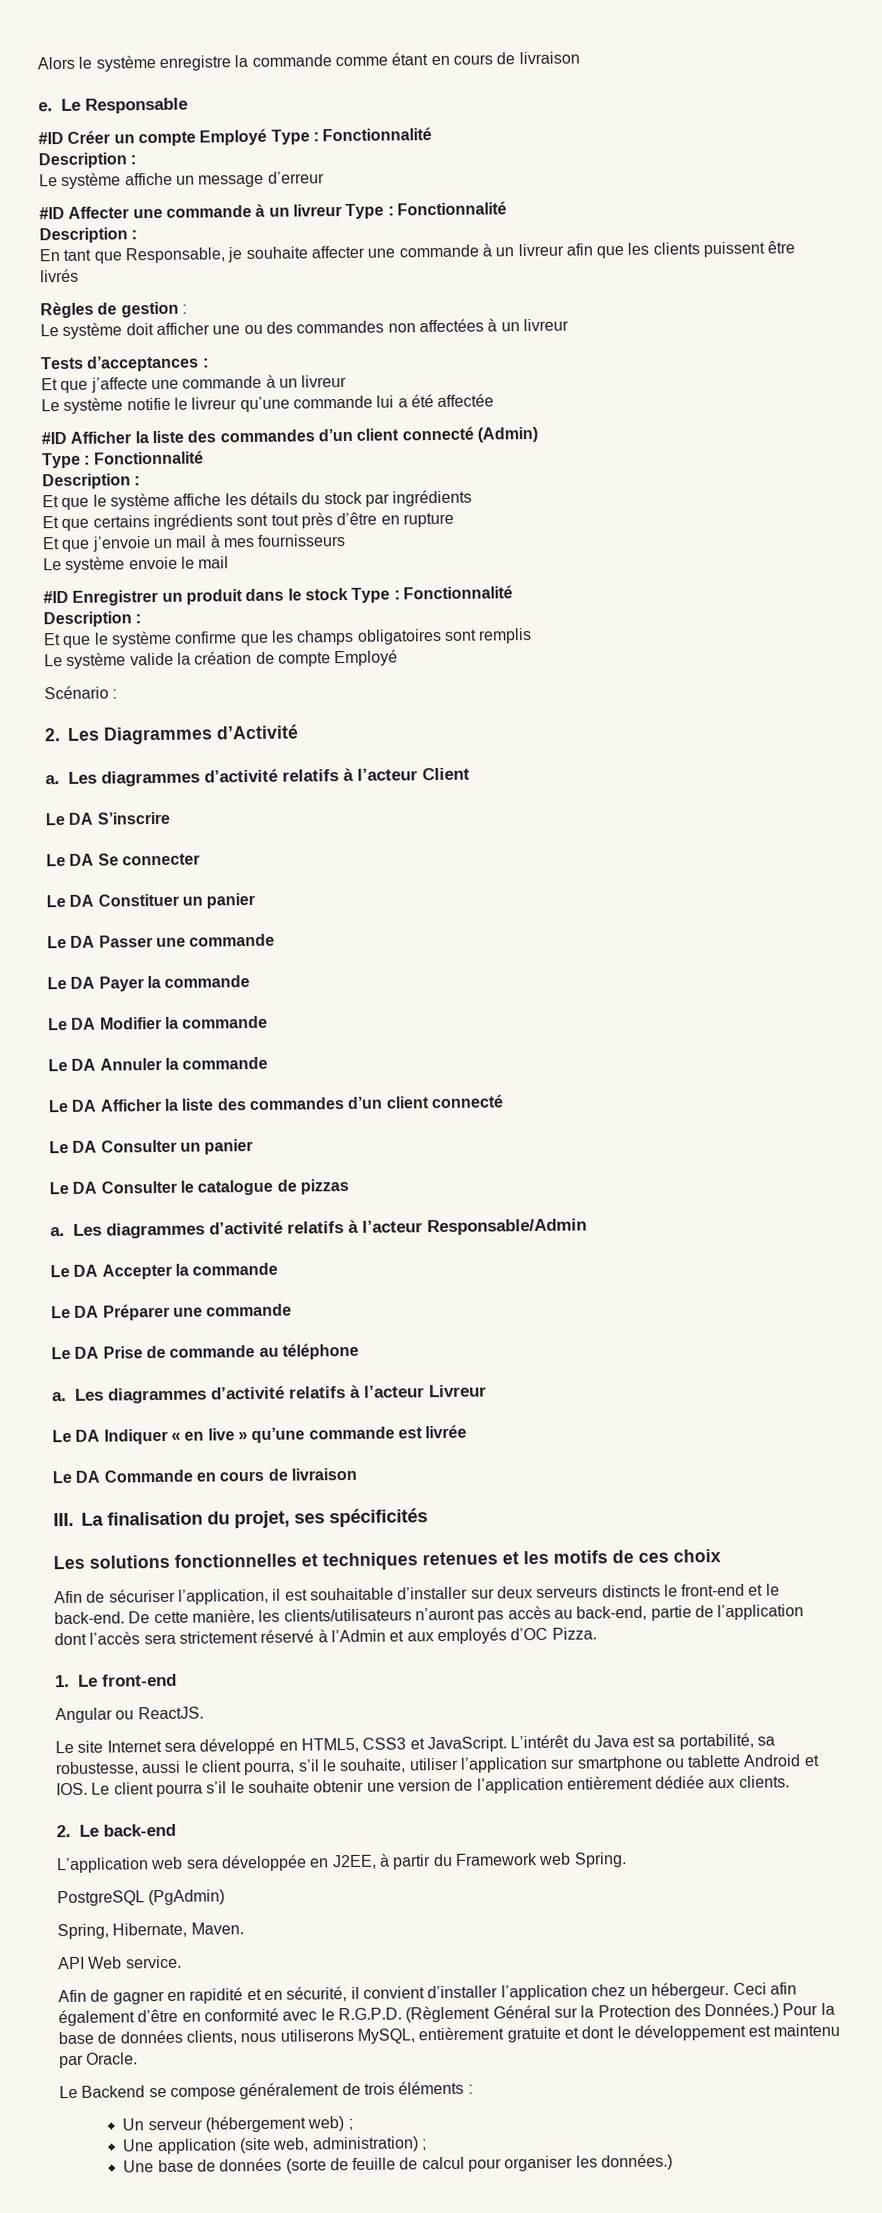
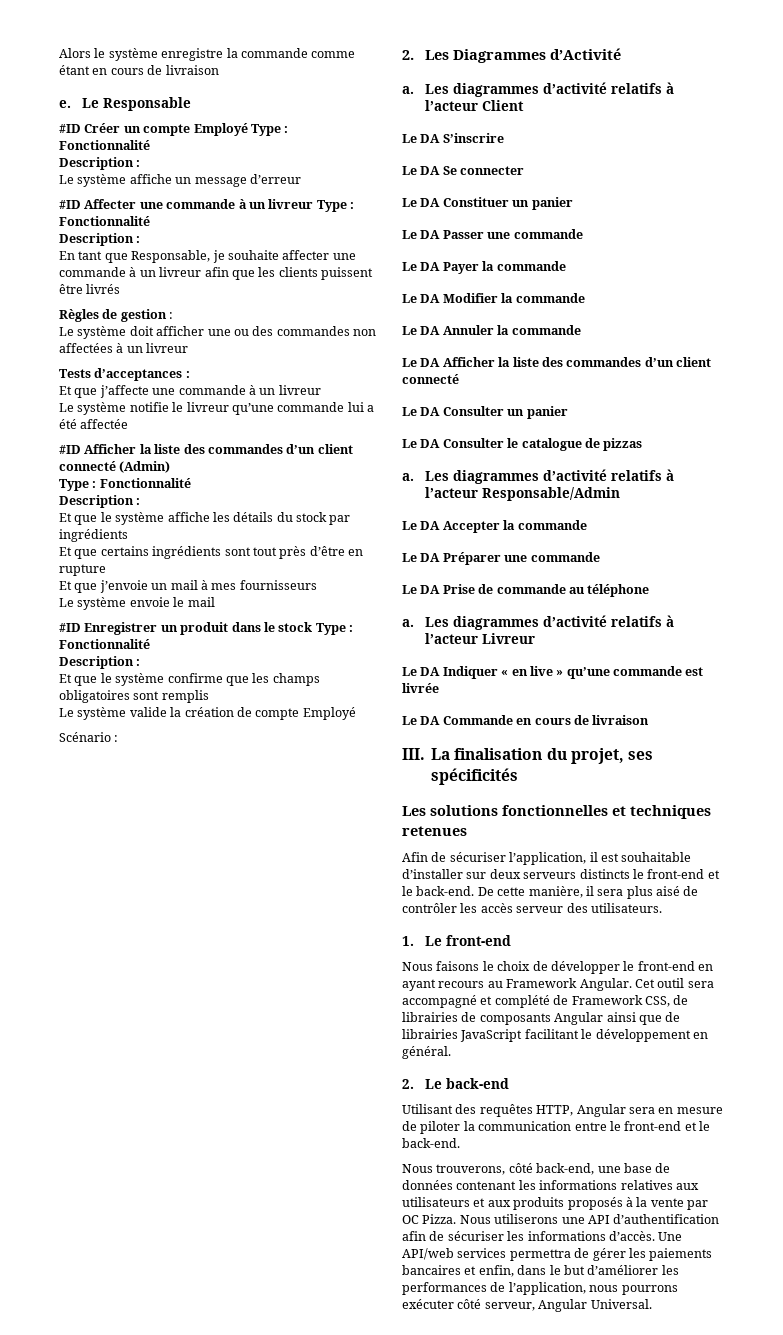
[502,1549,721,1565] et les motifs de ces choix -> (467, 831) none
[258,1604,805,1623] [54,1627,597,1646] [55,1673,177,1688] [55,1706,204,1724] [55,1732,776,1755] [55,1754,820,1777] [56,1775,790,1798] [56,1823,176,1838] [56,1852,627,1874] [57,1889,226,1907] [57,1922,244,1940] [58,1955,182,1970] [58,1981,798,2005] [58,2002,835,2027] [58,2023,841,2045] [59,2052,139,2069] [59,2080,473,2100] [122,2115,353,2133] [122,2136,427,2155] [123,2153,674,2174] les clients/utilisateurs n’auront pas accès au back-end, partie de l’application dont l’accès sera strictement réservé à l’Admin et aux employés d’OC Pizza. // 1. Le front-end // Angular ou ReactJS. // Le site Internet sera développé en HTML5, CSS3 et JavaScript. L’intérêt du Java est sa portabilité, sa robustesse, aussi le client pourra, s’il le souhaite, utiliser l’application sur smartphone ou tablette Android et IOS. Le client pourra s’il le souhaite obtenir une version de l’application entièrement dédiée aux clients. // 2. Le back-end // L’application web sera développée en J2EE, à partir du Framework web Spring. // PostgreSQL (PgAdmin) // Spring, Hibernate, Maven. // API Web service. // Afin de gagner en rapidité et en sécurité, il convient d’installer l’application chez un hébergeur. Ceci afin également d’être en conformité avec le R.G.P.D. (Règlement Général sur la Protection des Données.) Pour la base de données clients, nous utiliserons MySQL, entièrement gratuite et dont le développement est maintenu par Oracle. // Le Backend se compose généralement de trois éléments : // Un serveur (hébergement web) ; // Une application (site web, administration) ; // Une base de données (sorte de feuille de calcul pour organiser les données.) -> [585,886,699,899] [402,903,662,913] [402,935,512,946] [402,961,713,974] [402,978,714,991] [402,995,689,1008] [402,1012,681,1025] [402,1029,708,1042] [402,1046,451,1059] [402,1078,510,1089] [402,1104,723,1117] [402,1121,710,1134] [402,1138,460,1148] [402,1163,671,1175] [402,1180,699,1190] [402,1197,708,1210] [402,1214,720,1224] [402,1231,683,1241] [402,1248,713,1261] [402,1265,679,1277] [402,1282,678,1295] [402,1299,652,1312] il sera plus aisé de contrôler les accès serveur des utilisateurs. // 1. Le front-end // Nous faisons le choix de développer le front-end en ayant recours au Framework Angular. Cet outil sera accompagné et complété de Framework CSS, de librairies de composants Angular ainsi que de librairies JavaScript facilitant le développement en général. // 2. Le back-end // Utilisant des requêtes HTTP, Angular sera en mesure de piloter la communication entre le front-end et le back-end. // Nous trouverons, côté back-end, une base de données contenant les informations relatives aux utilisateurs et aux produits proposés à la vente par OC Pizza. Nous utiliserons une API d’authentification afin de sécuriser les informations d’accès. Une API/web services permettra de gérer les paiements bancaires et enfin, dans le but d’améliorer les performances de l’application, nous pourrons exécuter côté serveur, Angular Universal.

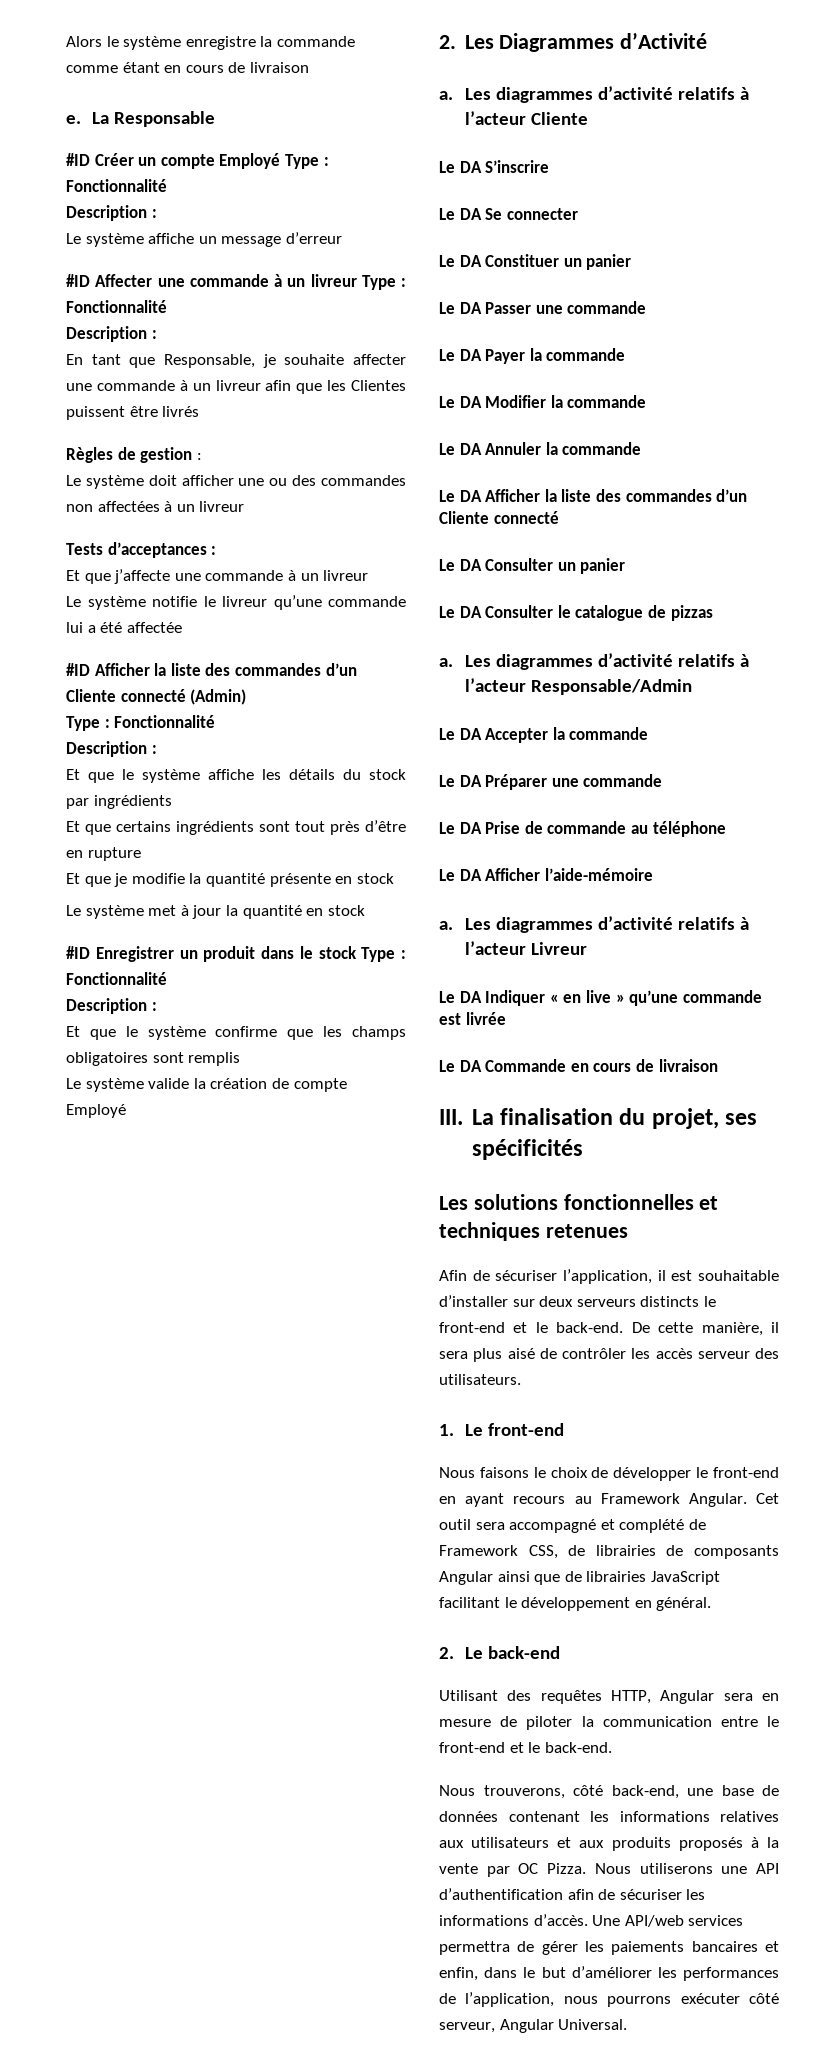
[82,98,100,108] Le -> [91,112,109,124] La
[278,267,318,277] clients -> [351,380,406,391] Clientes
[317,444,353,454] client -> [66,689,116,702] Cliente
[99,580,317,593] [59,597,215,610] j’envoie un mail à mes fournisseurs // Le système envoie le mail -> [114,873,394,887] [66,905,365,919] je modifie la quantité présente en stock // Le système met à jour la quantité en stock
[59,732,119,742] // Scénario : -> (126, 1111) none
[482,100,525,111] Client -> [530,112,588,125] Cliente
[676,357,711,367] client -> [439,511,489,524] Cliente
(650, 590) none -> [439,868,653,881] // Le DA Afficher l’aide-mémoire

